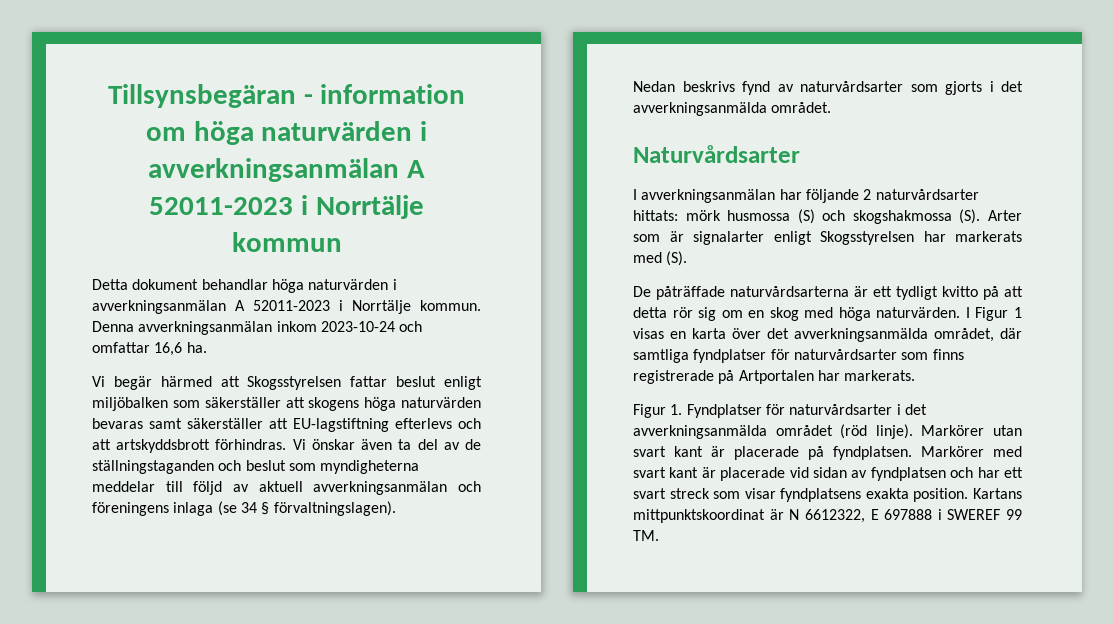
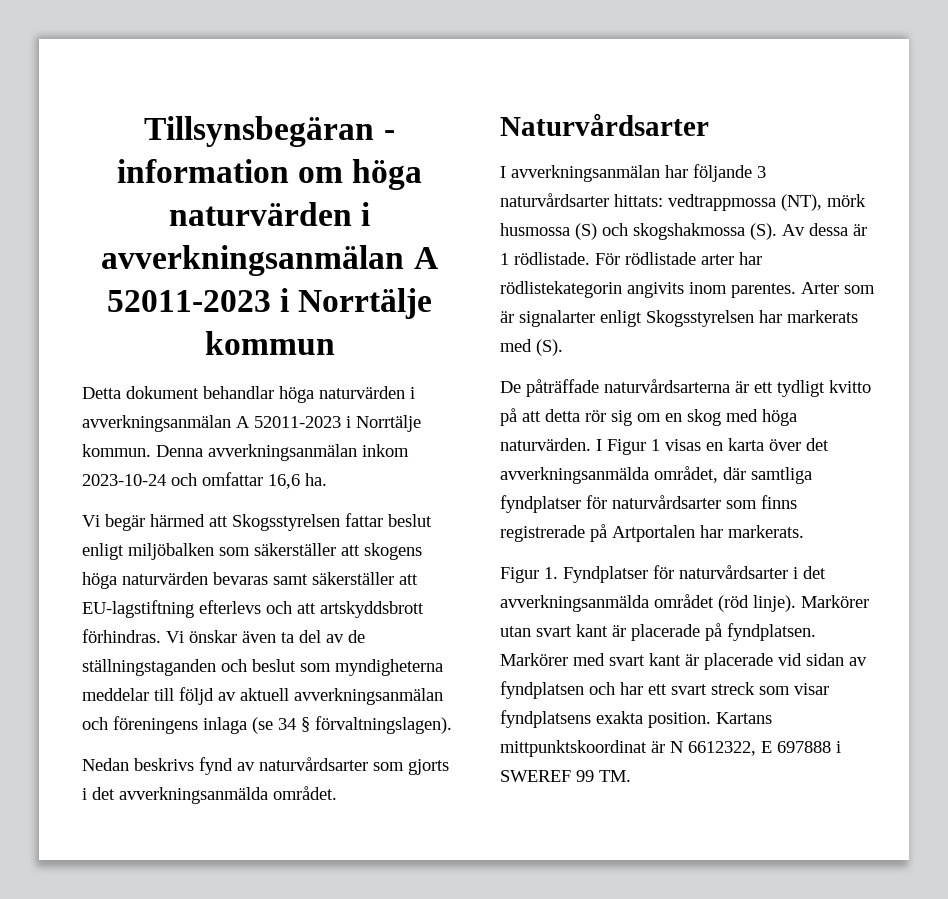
[863,189,872,200] 2 -> [757,166,766,178] 3
(678, 215) none -> [668,194,822,211] vedtrappmossa (NT),
(981, 216) none -> [782,223,867,236] [500,252,762,265] [500,281,796,298] Av dessa är 1 rödlistade. För rödlistade arter har rödlistekategorin angivits inom parentes.

